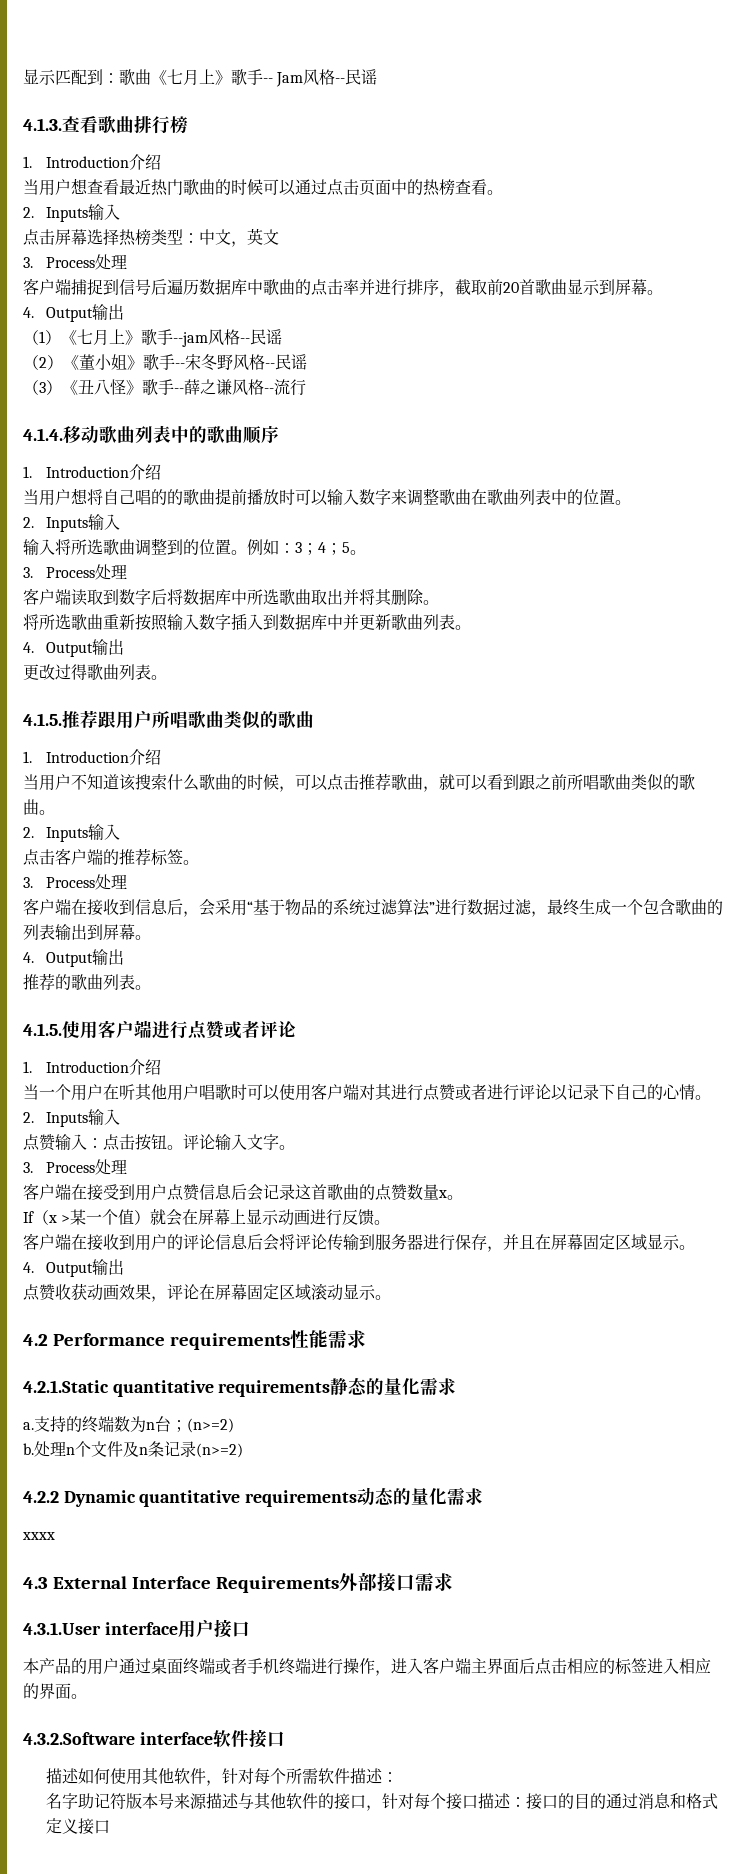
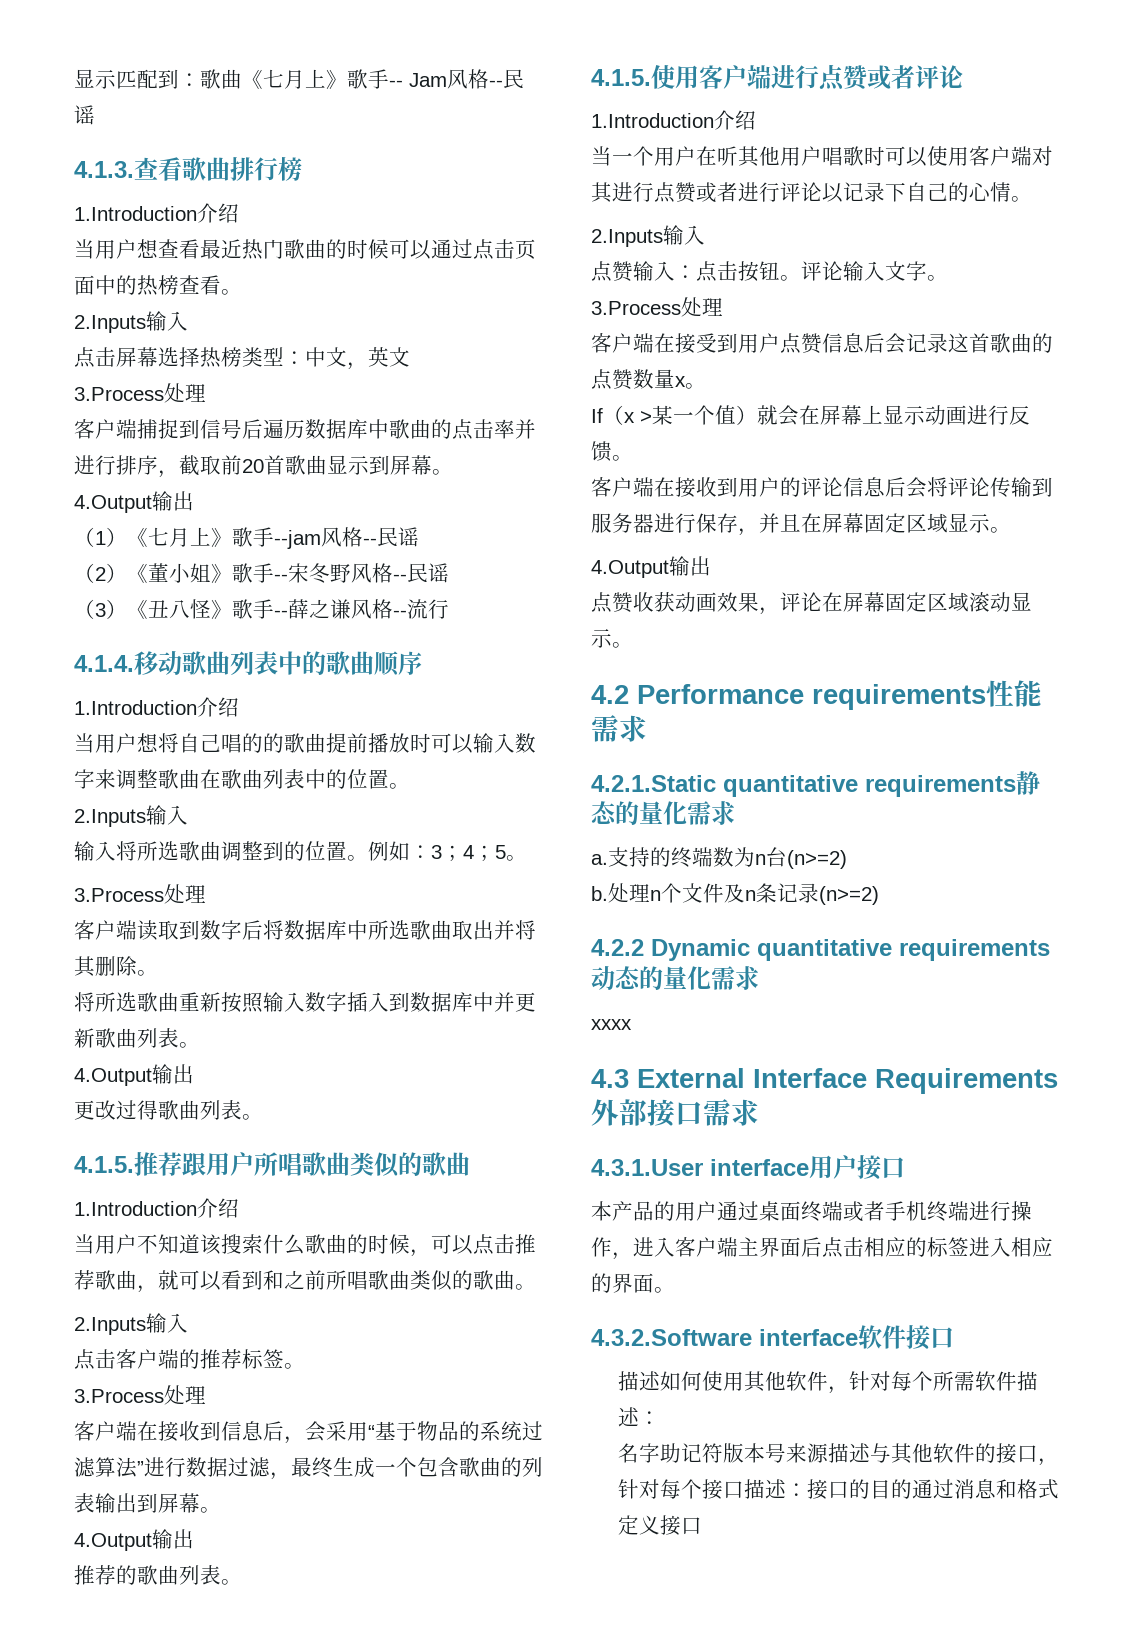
[23,156,129,168] 1. Introduction -> [74,206,197,221] 1.Introduction
[23,207,88,222] 2. Inputs -> [74,315,146,333] 2.Inputs
[23,257,95,268] 3. Process -> [74,387,164,401] 3.Process
[23,307,93,322] 4. Output -> [74,495,152,513] 4.Output
[23,466,129,478] 1. Introduction -> [74,700,197,715] 1.Introduction
[23,517,88,532] 2. Inputs -> [74,809,146,827] 2.Inputs
[23,567,95,578] 3. Process -> [74,888,164,902] 3.Process
[23,642,93,657] 4. Output -> [74,1068,152,1086] 4.Output
[23,751,129,763] 1. Introduction -> [74,1201,197,1216] 1.Introduction
[519,774,535,790] 跟 -> [263,1270,284,1290] 和
[23,827,88,842] 2. Inputs -> [74,1317,146,1335] 2.Inputs
[23,877,95,888] 3. Process -> [74,1389,164,1403] 3.Process
[23,952,93,967] 4. Output -> [74,1533,152,1551] 4.Output
[23,1061,129,1073] 1. Introduction -> [591,113,714,128] 1.Introduction
[23,1112,88,1127] 2. Inputs -> [591,229,663,247] 2.Inputs
[23,1162,95,1173] 3. Process -> [591,301,681,315] 3.Process
[23,1262,93,1277] 4. Output -> [591,560,669,578] 4.Output
[171,1420,187,1432] ； -> (787, 857) none

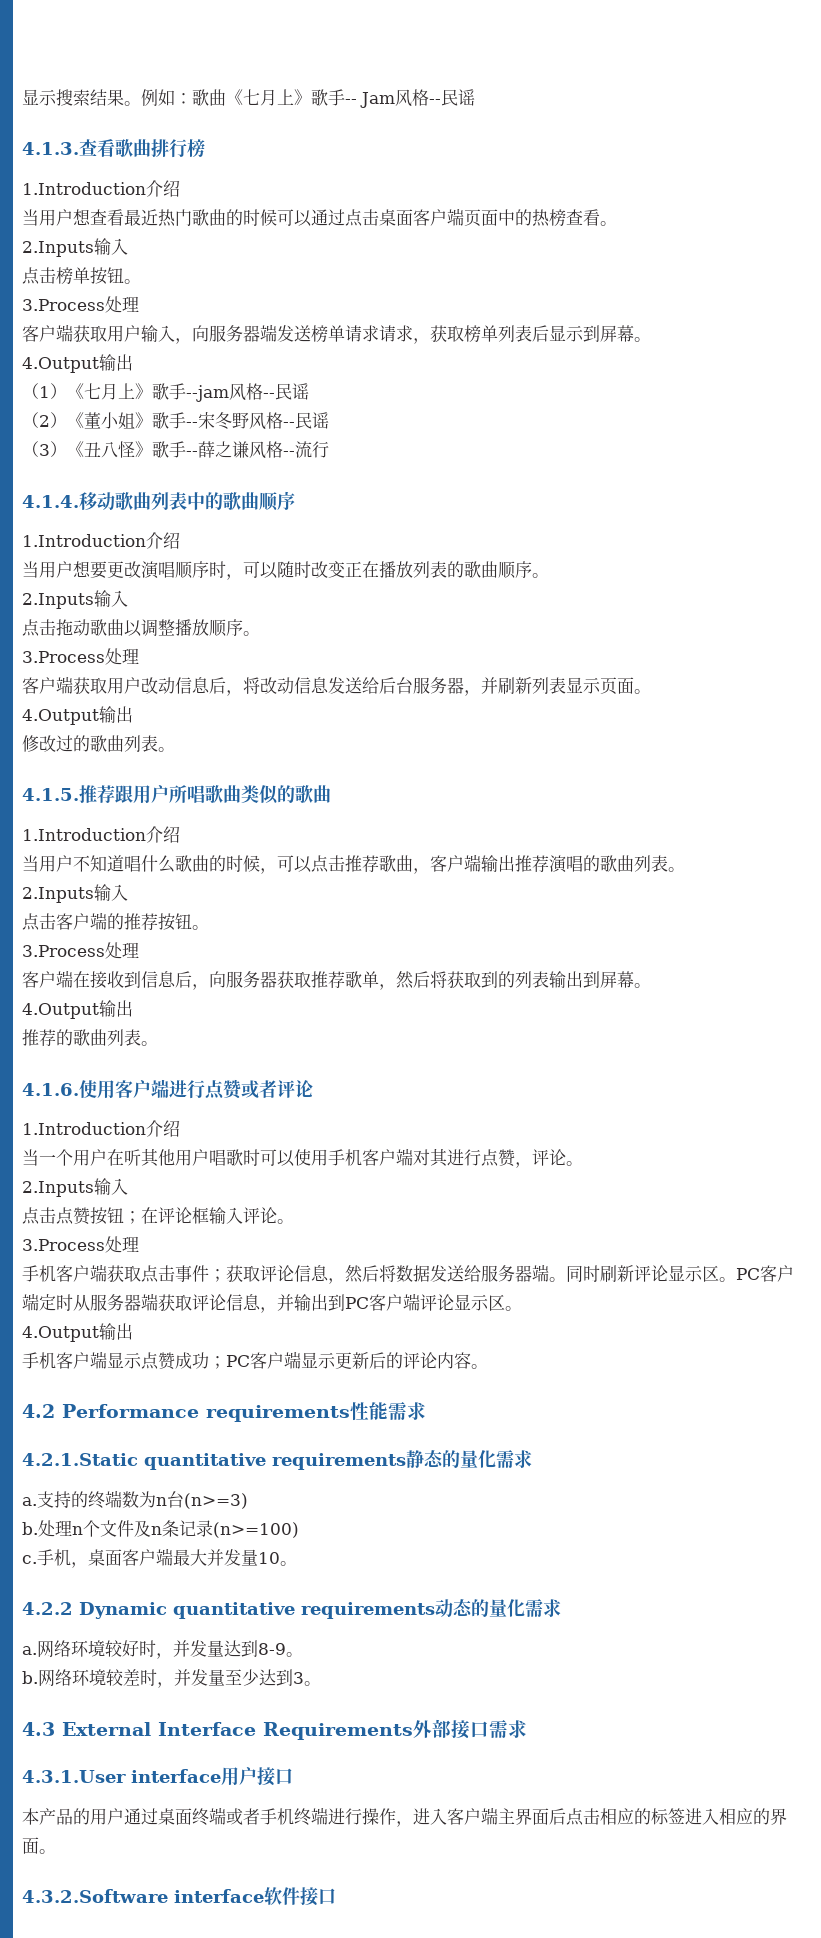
[74,69,179,89] 显示匹配到 -> [22,89,175,106] 显示搜索结果。例如
(515, 249) none -> [379,208,464,226] 桌面客户端
[116,347,410,370] [74,383,206,403] [74,419,536,440] [74,455,327,478] 屏幕选择热榜类型：中文，英文 // 3.Process处理 // 客户端捕捉到信号后遍历数据库中歌曲的点击率并进行排序，截取前20首歌曲 -> [56,267,141,285] [22,296,139,313] [22,324,549,344] 榜单按钮。 // 3.Process处理 // 客户端获取用户输入，向服务器端发送榜单请求请求，获取榜单列表后
[158,733,536,754] [74,769,410,789] [74,805,188,827] [74,841,527,861] [74,884,206,904] [74,920,536,941] [74,956,158,977] [74,992,536,1013] [74,1028,200,1048] [74,1064,194,1086] [74,1100,158,1120] 将自己唱的的歌曲提前播放时可以输入数字来调整歌曲在歌曲列表中的位置。 // 2.Inputs输入 // 输入将所选歌曲调整到的位置。例如：3；4；5。 // 3.Process处理 // 客户端读取到数字后将数据库中所选歌曲取出并将其删除。 // 将所选歌曲重新按照输入数字插入到数据库中并更新歌曲列表。 // 4.Output输出 // 更改过得 -> [90,561,549,580] [22,590,128,609] [22,619,260,637] [22,648,139,665] [22,676,651,696] [22,706,133,725] [22,735,90,752] 要更改演唱顺序时，可以随时改变正在播放列表的歌曲顺序。 // 2.Inputs输入 // 点击拖动歌曲以调整播放顺序。 // 3.Process处理 // 客户端获取用户改动信息后，将改动信息发送给后台服务器，并刷新列表显示页面。 // 4.Output输出 // 修改过的
[200,1234,263,1255] 该搜索 -> [124,855,141,872] 唱
[158,1270,515,1291] 就可以看到和之前所唱歌曲类似的歌曲 -> [430,854,668,873] 客户端输出推荐演唱的歌曲列表
[242,1349,284,1369] 标签 -> [158,913,192,931] 按钮
[305,1421,543,1442] [74,1457,501,1480] 会采用“基于物品的系统过滤算法”进行数据过滤，最终生成一个包含歌曲 -> [209,971,498,990] 向服务器获取推荐歌单，然后将获取到
[591,69,651,86] 4.1.5. -> [22,1083,79,1096] 4.1.6.
(969, 156) none -> [328,1149,362,1166] 手机
[696,182,1032,203] [591,225,705,247] [591,261,948,282] [591,297,723,317] [591,333,1053,354] [591,369,706,390] [591,405,1030,426] [591,441,633,462] [591,477,1053,498] [591,513,1011,536] [591,556,711,578] [591,592,1032,615] [591,629,612,648] 或者进行评论以记录下自己的心情。 // 2.Inputs输入 // 点赞输入：点击按钮。评论输入文字。 // 3.Process处理 // 客户端在接受到用户点赞信息后会记录这首歌曲的点赞数量x。 // If（x >某一个值）就会在屏幕上显示动画进行反馈。 // 客户端在接收到用户的评论信息后会将评论传输到服务器进行保存，并且在屏幕固定区域显示。 // 4.Output输出 // 点赞收获动画效果，评论在屏幕固定区域滚动显示 -> [515,1149,583,1168] [22,1178,128,1197] [22,1207,294,1225] [22,1236,139,1253] [22,1264,794,1284] [22,1293,522,1313] [22,1323,133,1342] [22,1351,471,1370] ，评论。 // 2.Inputs输入 // 点击点赞按钮；在评论框输入评论。 // 3.Process处理 // 手机客户端获取点击事件；获取评论信息，然后将数据发送给服务器端。同时刷新评论显示区。PC客户端定时从服务器端获取评论信息，并输出到PC客户端评论显示区。 // 4.Output输出 // 手机客户端显示点赞成功；PC客户端显示更新后的评论内容
[787,850,847,869] (n>=2) -> [184,1493,248,1509] (n>=3)
[819,886,879,905] (n>=2) -> [213,1522,299,1538] [22,1548,297,1568] (n>=100) // c.手机，桌面客户端最大并发量10。
[591,1019,632,1030] xxxx -> [22,1640,303,1659] [22,1669,321,1688] a.网络环境较好时，并发量达到8-9。 // b.网络环境较差时，并发量至少达到3。
[617,1371,1038,1394] [617,1407,660,1427] [617,1443,1059,1466] [617,1479,1059,1500] [617,1515,702,1536] // 描述如何使用其他软件，针对每个所需软件描述： // 名字助记符版本号来源描述与其他软件的接口，针对每个接口描述：接口的目的通过消息和格式定义接口 -> (336, 1896) none

